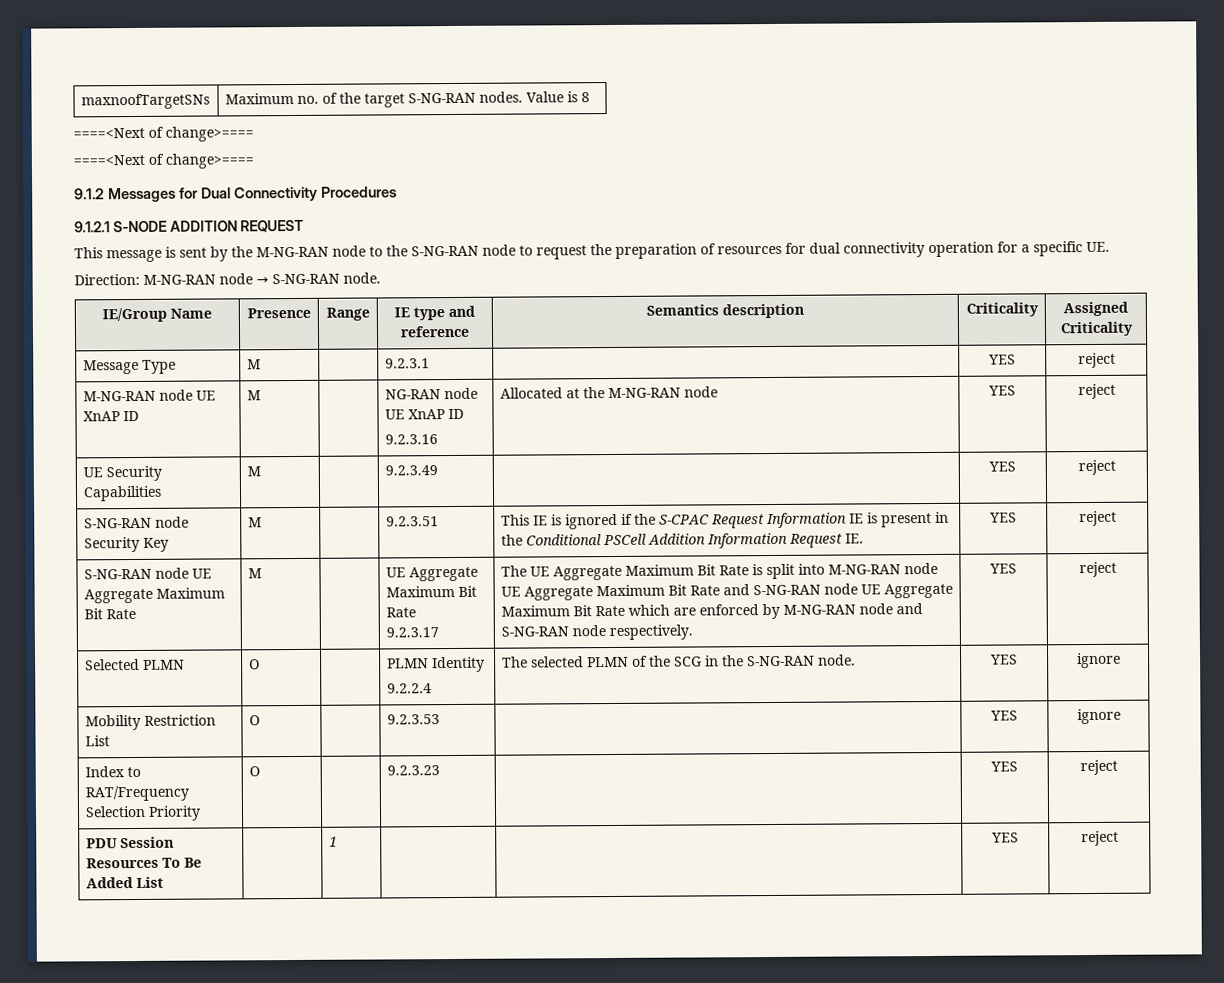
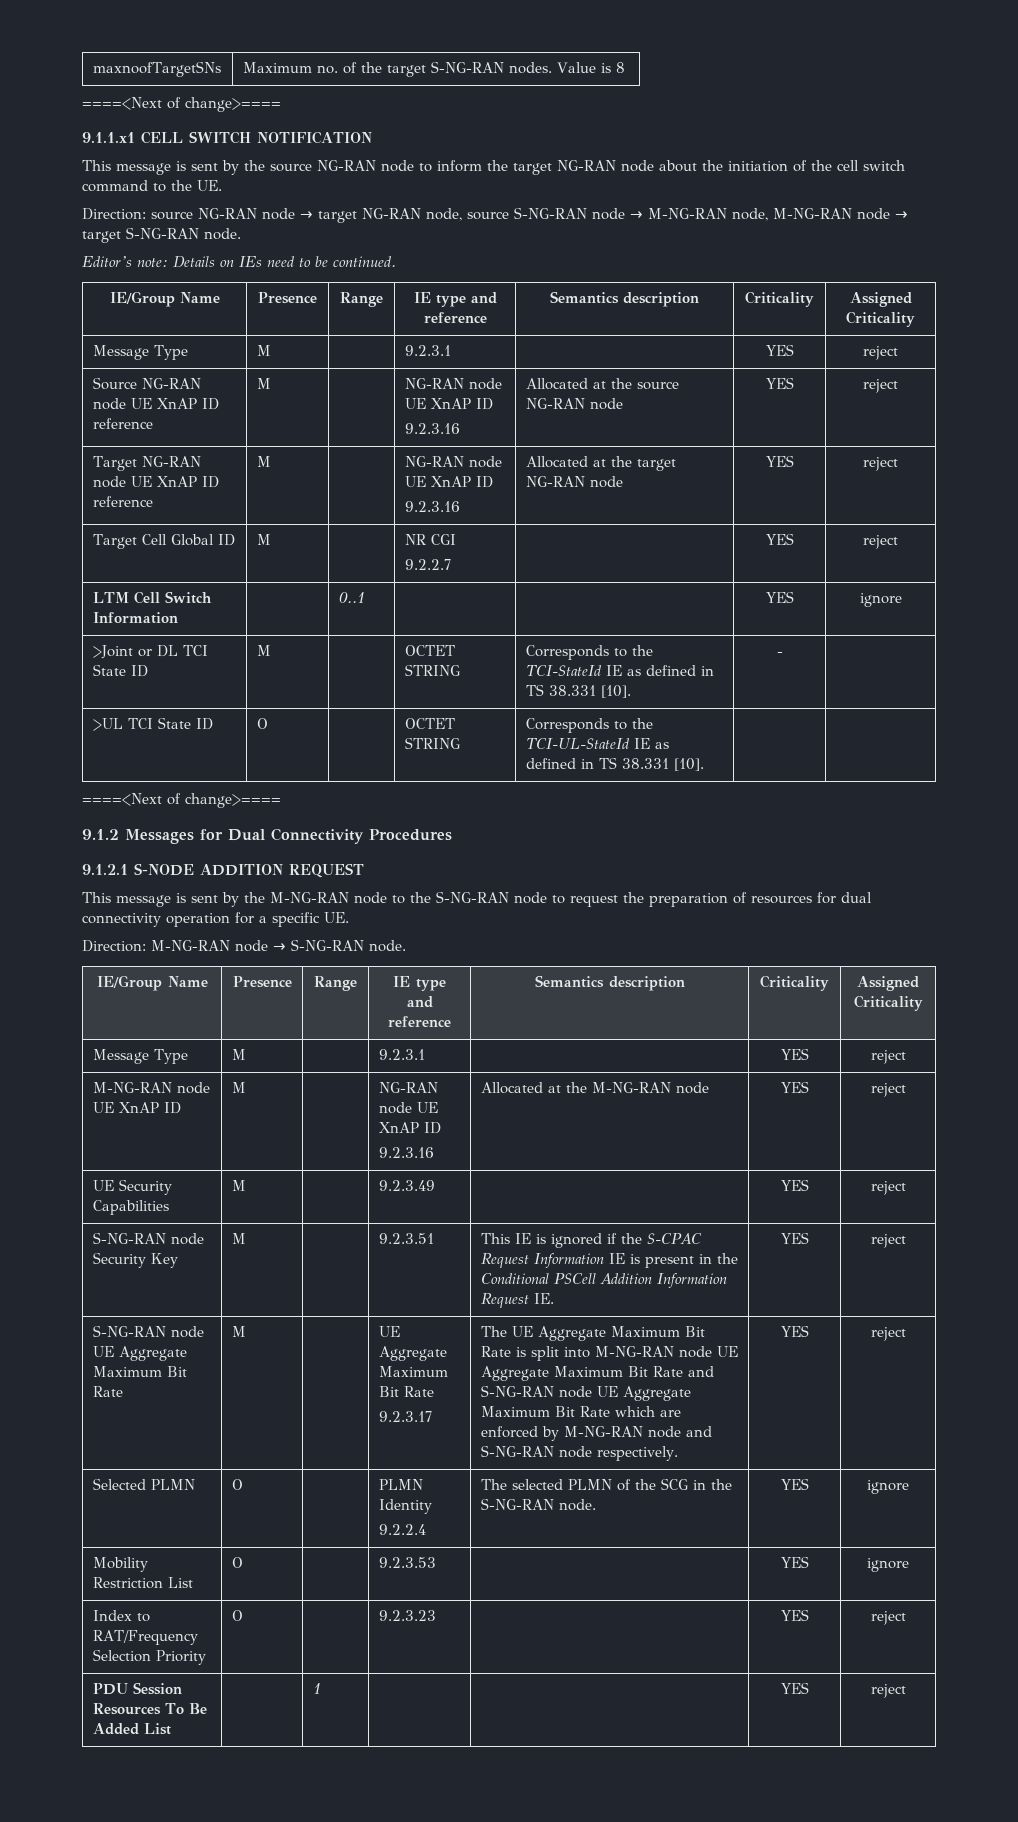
(254, 134) none -> [82,131,372,144] [82,160,905,175] [82,180,222,192] [82,207,908,223] [82,227,241,243] [82,256,396,268] [109,291,220,307] [258,292,317,304] [340,292,383,307] [413,292,497,307] [423,312,487,323] [550,291,699,307] [745,291,814,307] [849,292,912,307] [846,311,915,327] [92,345,188,360] [256,345,271,356] [404,345,451,356] [765,344,794,356] [863,346,898,360] [92,377,201,390] [92,398,219,410] [92,418,153,429] [256,378,271,389] [404,378,502,390] [404,398,493,410] [404,423,460,434] [525,378,679,390] [525,398,623,410] [765,377,794,389] [863,379,898,393] [92,456,201,471] [92,476,219,488] [92,496,153,507] [256,456,271,467] [404,456,502,468] [404,476,493,488] [404,501,460,512] [525,456,676,471] [525,476,623,488] [765,455,794,467] [863,457,898,471] [92,534,235,549] [256,534,271,545] [404,534,456,545] [404,559,451,570] [765,533,794,545] [863,535,898,549] [92,591,212,604] [92,612,178,624] [338,592,365,603] [765,591,794,603] [859,593,902,607] [92,645,208,659] [92,664,148,677] [256,645,271,656] [404,645,455,656] [404,664,460,676] [525,645,653,660] [525,665,714,676] [525,684,631,698] [776,651,783,656] [92,717,213,731] [256,718,268,729] [404,718,455,729] [404,737,460,749] [525,718,653,733] [525,738,669,750] [525,757,704,771] // 9.1.1.x1 CELL SWITCH NOTIFICATION // This message is sent by the source NG-RAN node to inform the target NG-RAN node about the initiation of the cell switch command to the UE. // Direction: source NG-RAN node → target NG-RAN node, source S-NG-RAN node → M-NG-RAN node, M-NG-RAN node → target S-NG-RAN node. // Editor’s note: Details on IEs need to be continued. // IE/Group Name | Presence | Range | IE type and reference | Semantics description | Criticality | Assigned Criticality // Message Type | M | | 9.2.3.1 | | YES | reject // Source NG-RAN node UE XnAP ID reference | M | | NG-RAN node UE XnAP ID // 9.2.3.16 | Allocated at the source NG-RAN node | YES | reject // Target NG-RAN node UE XnAP ID reference | M | | NG-RAN node UE XnAP ID // 9.2.3.16 | Allocated at the target NG-RAN node | YES | reject // Target Cell Global ID | M | | NR CGI // 9.2.2.7 | | YES | reject // LTM Cell Switch Information | | 0..1 | | | YES | ignore // >Joint or DL TCI State ID | M | | OCTET STRING | Corresponds to the TCI-StateId IE as defined in TS 38.331 [10]. | - | // >UL TCI State ID | O | | OCTET STRING | Corresponds to the TCI-UL-StateId IE as defined in TS 38.331 [10]. | |

